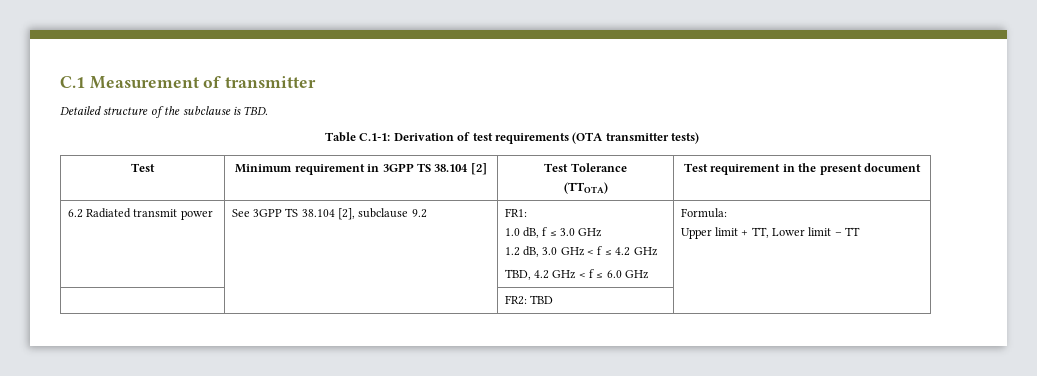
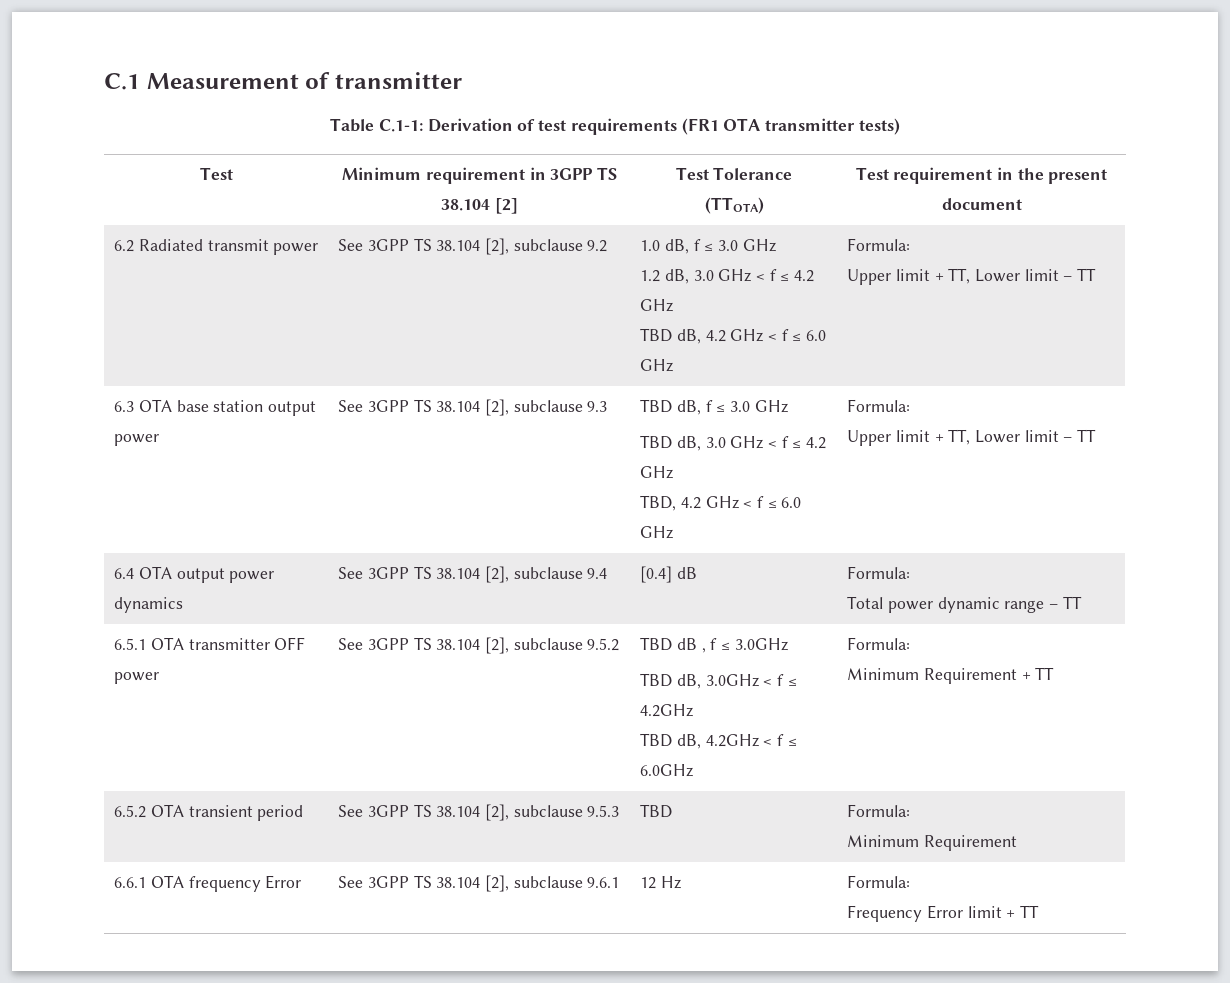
[60,106,269,118] // Detailed structure of the subclause is TBD. -> (462, 80) none
[572,132,604,144] (OTA -> [681,118,761,135] (FR1 OTA
[504,208,527,217] FR1: // -> (608, 246) none
(658, 251) none -> [640,328,827,344] [640,359,674,372] [847,238,911,251] [847,268,1097,285] [114,399,316,416] [114,434,160,446] [338,399,608,416] [640,399,788,415] [640,435,827,451] [640,466,674,479] // TBD dB, 4.2 GHz < f ≤ 6.0 GHz | Formula: // Upper limit + TT, Lower limit – TT // 6.3 OTA base station output power | See 3GPP TS 38.104 [2], subclause 9.3 | TBD dB, f ≤ 3.0 GHz // TBD dB, 3.0 GHz < f ≤ 4.2 GHz
[504,295,553,305] | | FR2: TBD | -> [114,566,275,583] [114,597,184,613] [338,566,608,583] [640,566,697,583] [847,566,911,579] [847,596,1082,613] [114,637,306,650] [114,672,160,684] [338,637,620,654] [640,637,788,653] [640,673,797,689] [640,704,694,717] [640,733,797,749] [640,764,694,777] [847,637,911,650] [847,667,1055,684] [114,804,304,821] [338,804,620,821] [640,804,673,818] [847,804,911,817] [847,835,1017,851] [114,875,302,892] [338,875,620,892] [640,876,681,889] [847,875,911,888] [847,905,1039,922] 6.4 OTA output power dynamics | See 3GPP TS 38.104 [2], subclause 9.4 | [0.4] dB | Formula: // Total power dynamic range – TT // 6.5.1 OTA transmitter OFF power | See 3GPP TS 38.104 [2], subclause 9.5.2 | TBD dB , f ≤ 3.0GHz // TBD dB, 3.0GHz < f ≤ 4.2GHz // TBD dB, 4.2GHz < f ≤ 6.0GHz | Formula: // Minimum Requirement + TT // 6.5.2 OTA transient period | See 3GPP TS 38.104 [2], subclause 9.5.3 | TBD | Formula: // Minimum Requirement // 6.6.1 OTA frequency Error | See 3GPP TS 38.104 [2], subclause 9.6.1 | 12 Hz | Formula: // Frequency Error limit + TT

